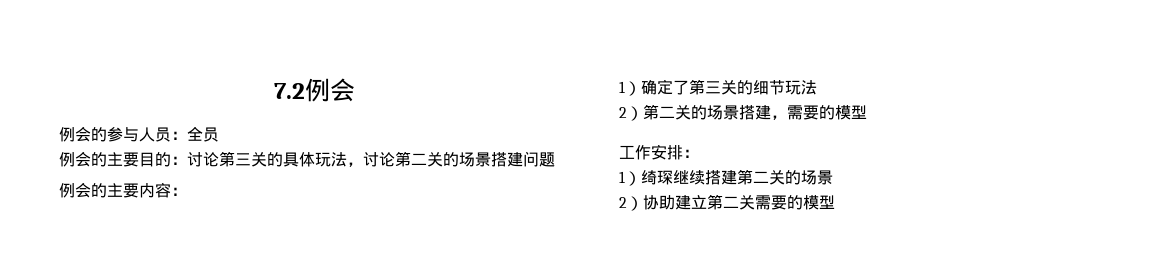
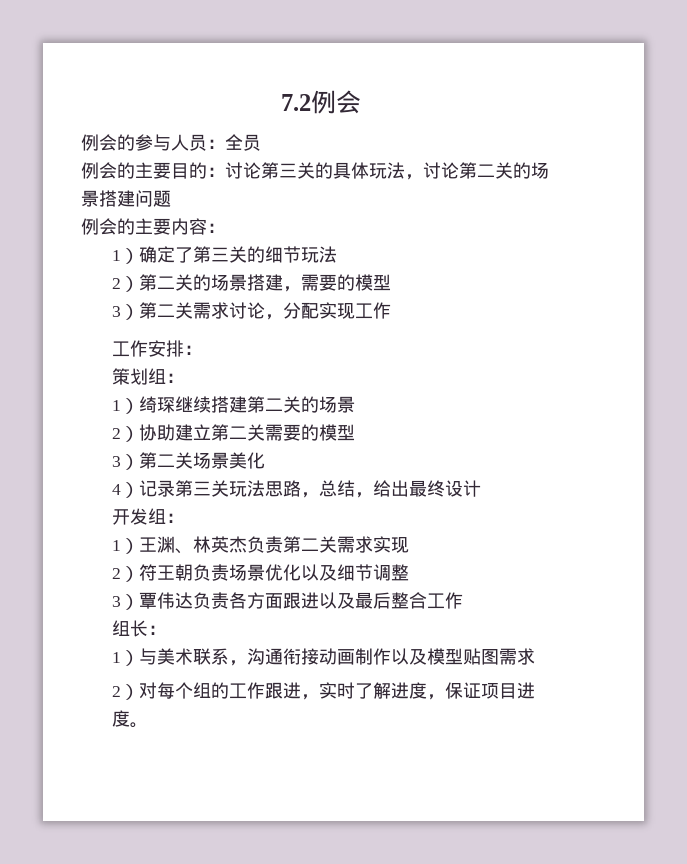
(868, 112) none -> [111,302,391,320] // 3）第二关需求讨论，分配实现工作
(700, 153) none -> [111,368,184,385] // 策划组：
(836, 202) none -> [111,452,265,470] [111,480,481,498] [111,508,184,525] [111,536,409,554] [111,564,409,582] [111,592,463,610] [111,620,166,637] [111,648,535,666] [111,682,535,700] [111,710,148,728] // 3）第二关场景美化 // 4）记录第三关玩法思路，总结，给出最终设计 // 开发组： // 1）王渊、林英杰负责第二关需求实现 // 2）符王朝负责场景优化以及细节调整 // 3）覃伟达负责各方面跟进以及最后整合工作 // 组长： // 1）与美术联系，沟通衔接动画制作以及模型贴图需求 // 2）对每个组的工作跟进，实时了解进度，保证项目进度。

